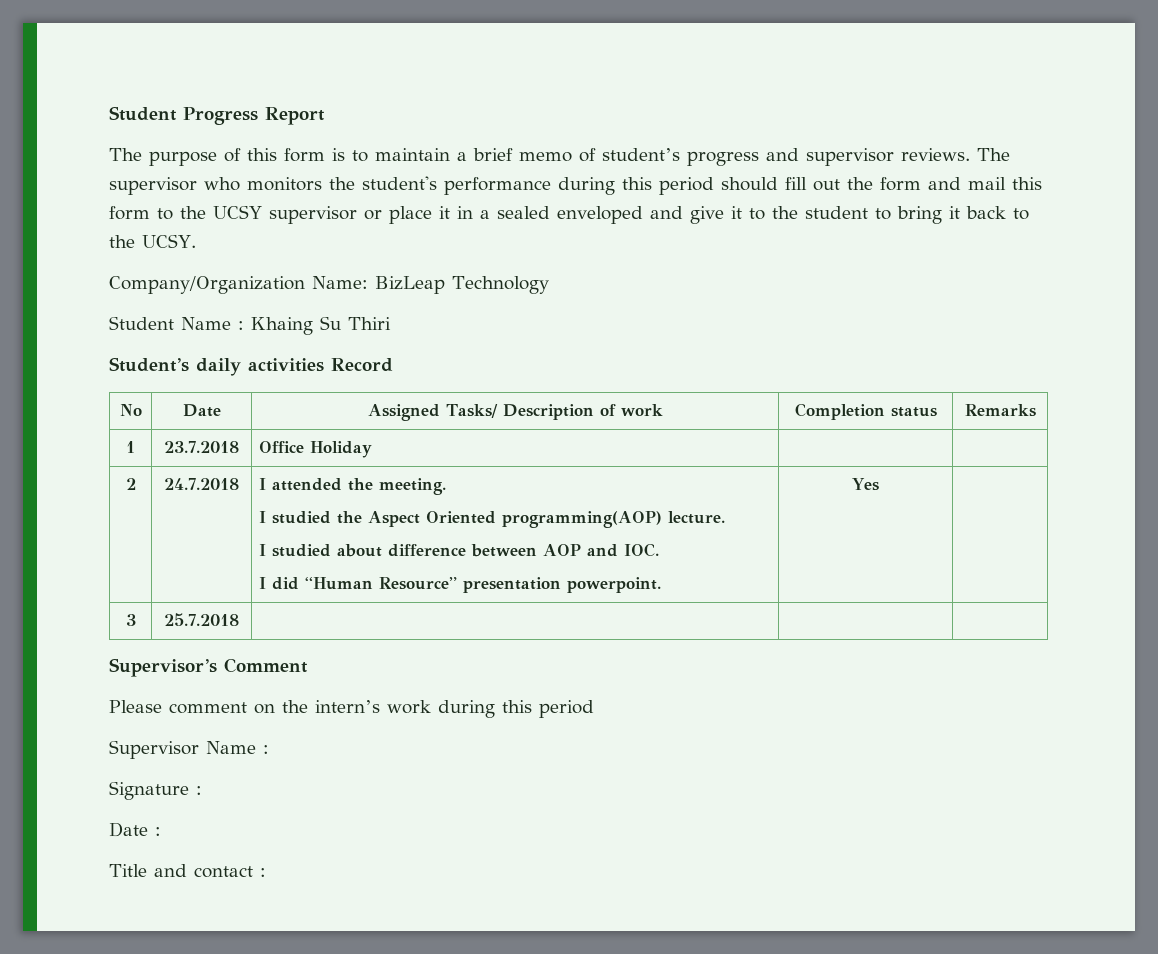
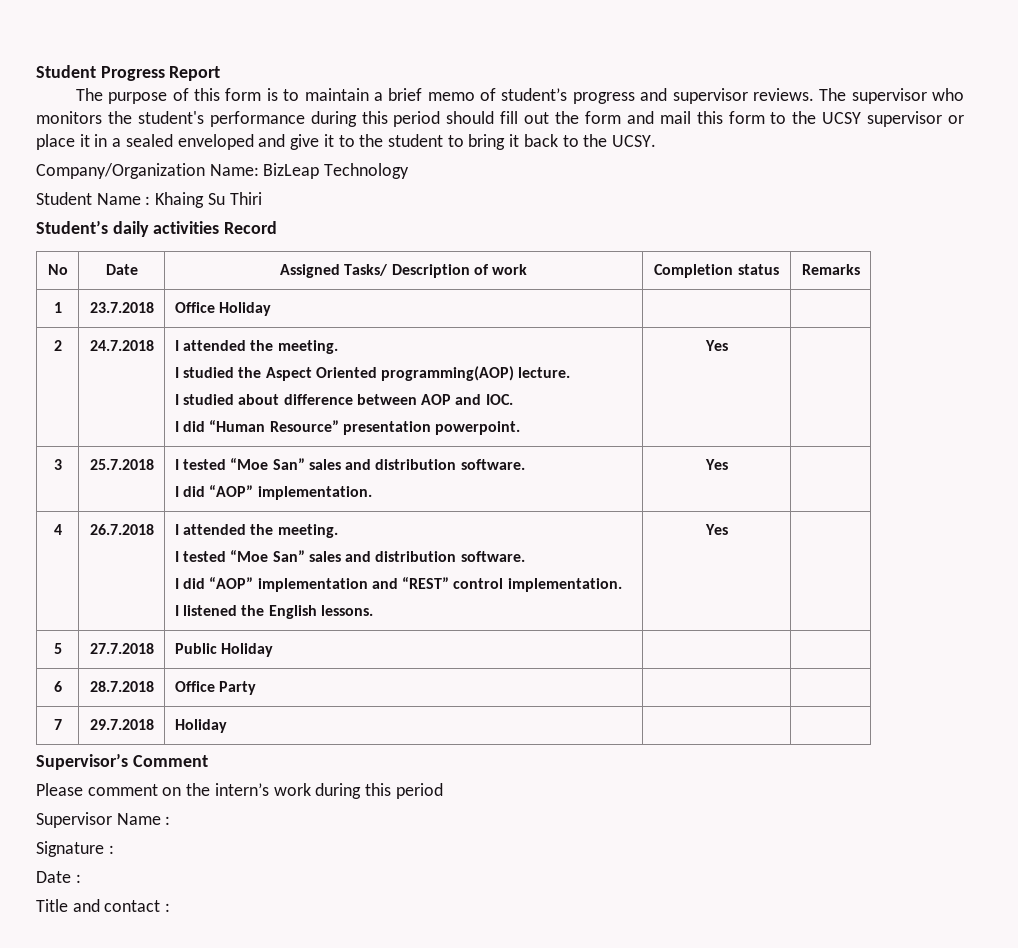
(239, 619) none -> [174,458,525,470] [174,485,372,500] [704,459,728,470] [53,524,62,535] [89,524,154,535] [174,524,338,538] [174,550,525,562] [174,577,622,592] [174,605,373,619] [704,524,728,535] [53,643,62,654] [89,643,154,654] [174,643,273,657] [53,681,62,692] [89,681,154,692] [174,681,256,695] [53,719,62,730] [89,719,154,730] [174,719,227,733] I tested “Moe San” sales and distribution software. // I did “AOP” implementation. | Yes | // 4 | 26.7.2018 | I attended the meeting. // I tested “Moe San” sales and distribution software. // I did “AOP” implementation and “REST” control implementation. // I listened the English lessons. | Yes | // 5 | 27.7.2018 | Public Holiday | | // 6 | 28.7.2018 | Office Party | | // 7 | 29.7.2018 | Holiday

